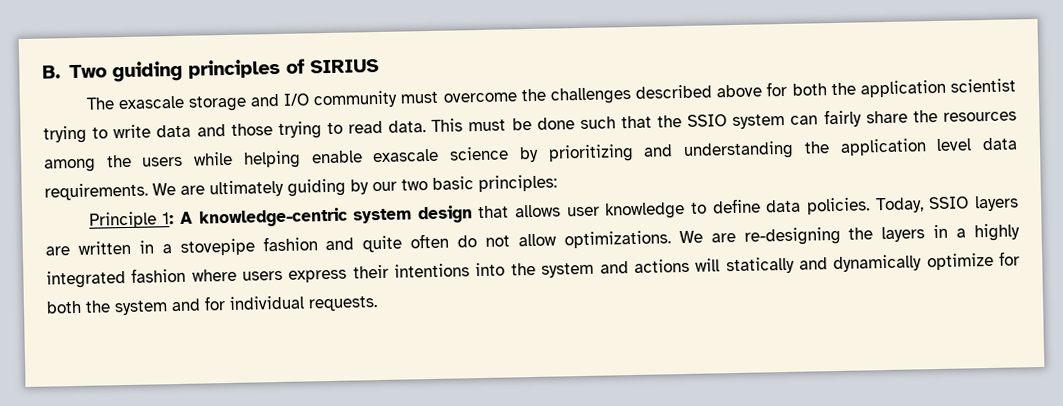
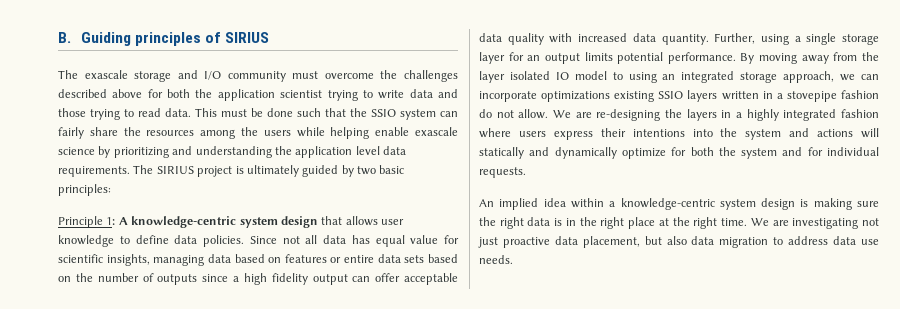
[69,60,184,83] Two guiding -> [80,32,131,46] Guiding
[152,178,397,198] We are ultimately guiding by our -> [133,165,354,177] The SIRIUS project is ultimately guided by
[874,197,924,214] Today, -> [249,235,459,247] [58,254,458,266] [58,273,458,285] [479,33,879,45] [479,52,879,64] [479,71,879,83] [479,91,655,102] Since not all data has equal value for scientific insights, managing data based on features or entire data sets based on the number of outputs since a high fidelity output can offer acceptable data quality with increased data quantity. Further, using a single storage layer for an output limits potential performance. By moving away from the layer isolated IO model to using an integrated storage approach, we can incorporate optimizations existing
[45,246,70,256] are -> (718, 96) none
[325,230,671,253] and quite often do not allow optimizations. -> [479,109,549,119] do not allow.
(378, 304) none -> [479,198,879,210] [479,217,879,229] [478,236,880,248] [479,255,513,264] // An implied idea within a knowledge-centric system design is making sure the right data is in the right place at the right time. We are investigating not just proactive data placement, but also data migration to address data use needs.

